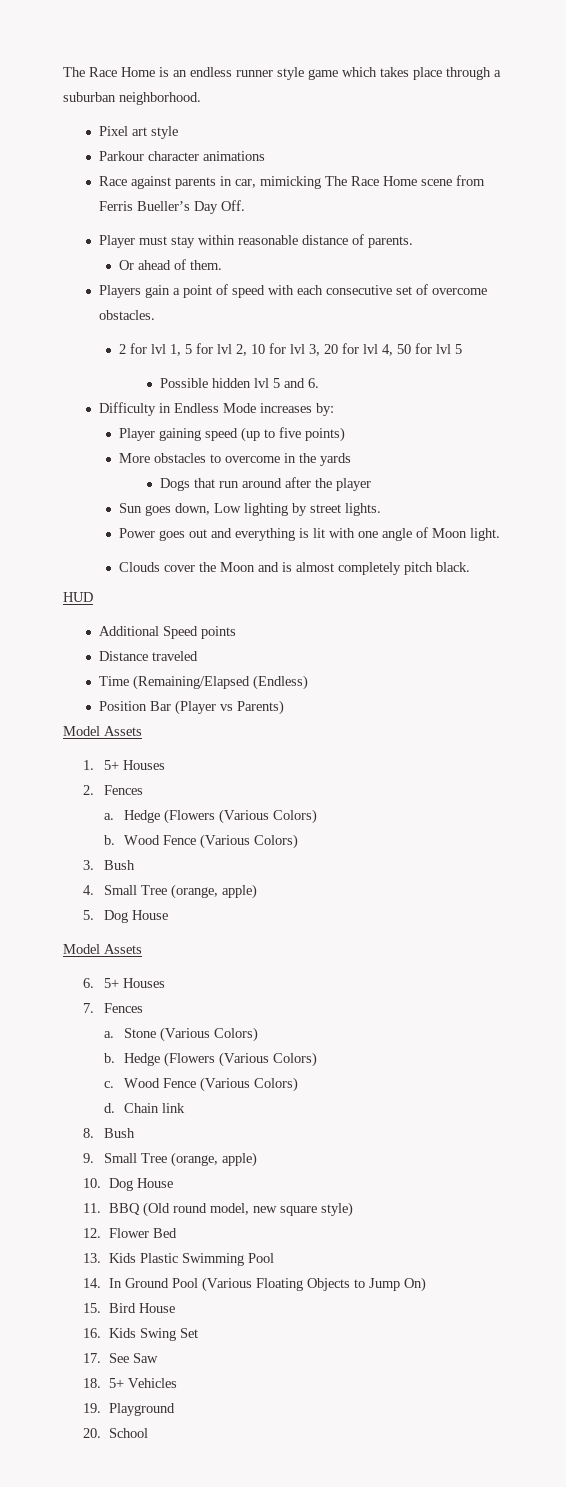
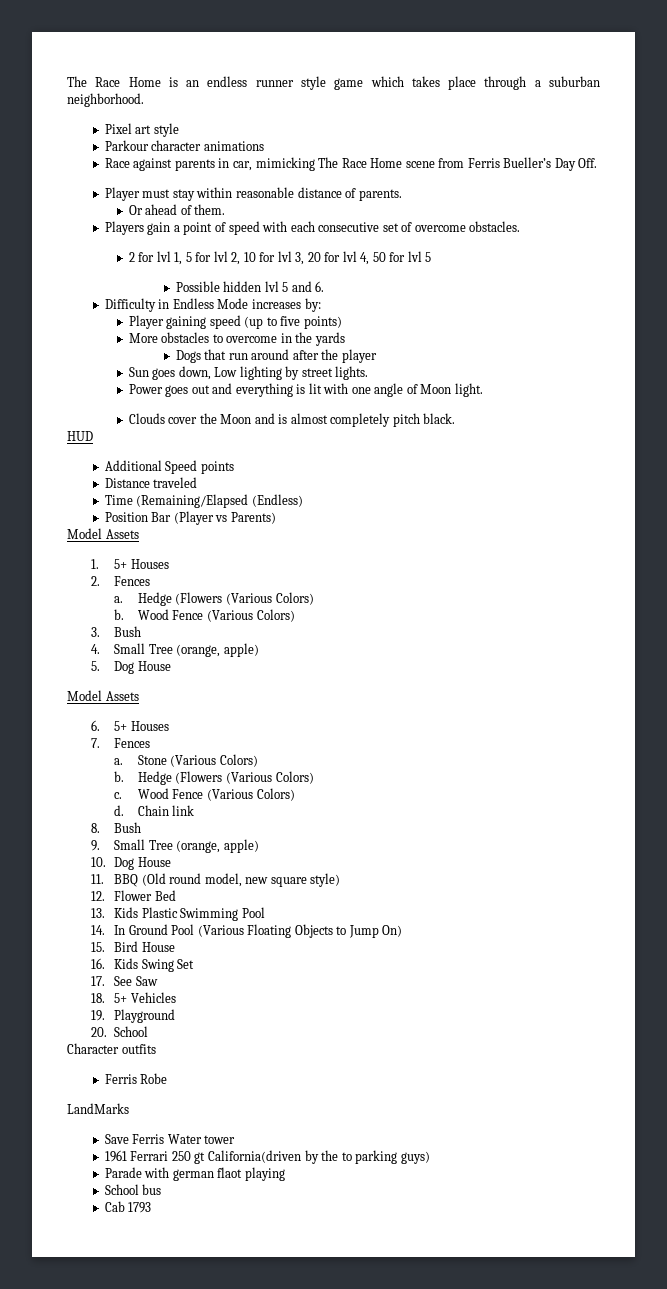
(148, 1433) none -> [67,1043,156,1054] [104,1073,168,1084] [67,1103,129,1114] [104,1134,236,1144] [104,1150,430,1164] [104,1167,285,1181] [104,1184,162,1195] [104,1201,152,1213] // Character outfits // Ferris Robe // LandMarks // Save Ferris Water tower // 1961 Ferrari 250 gt California(driven by the to parking guys) // Parade with german flaot playing // School bus // Cab 1793

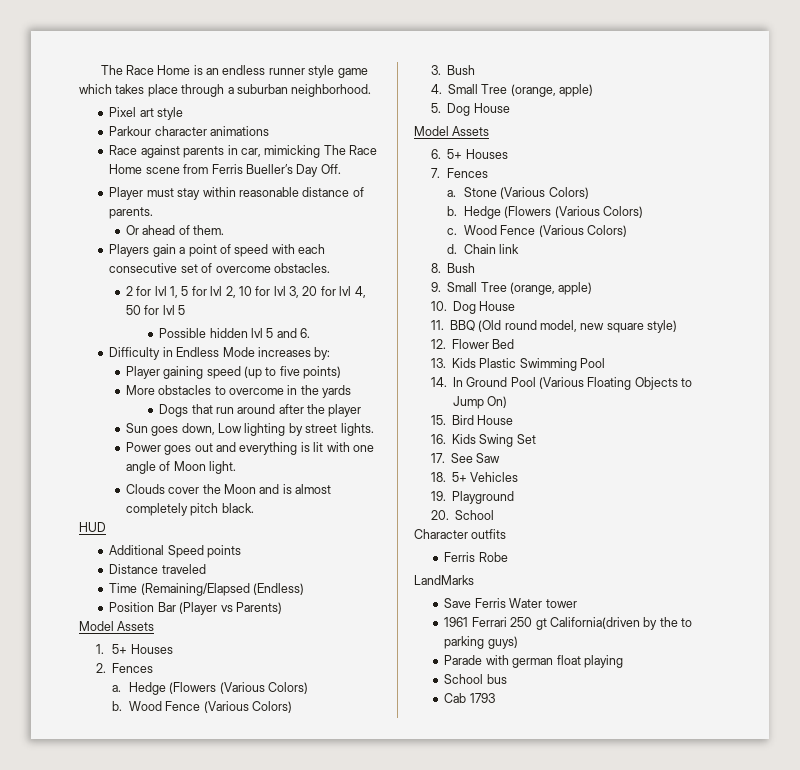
[217,1167,243,1178] flaot -> [556,655,581,665] float

